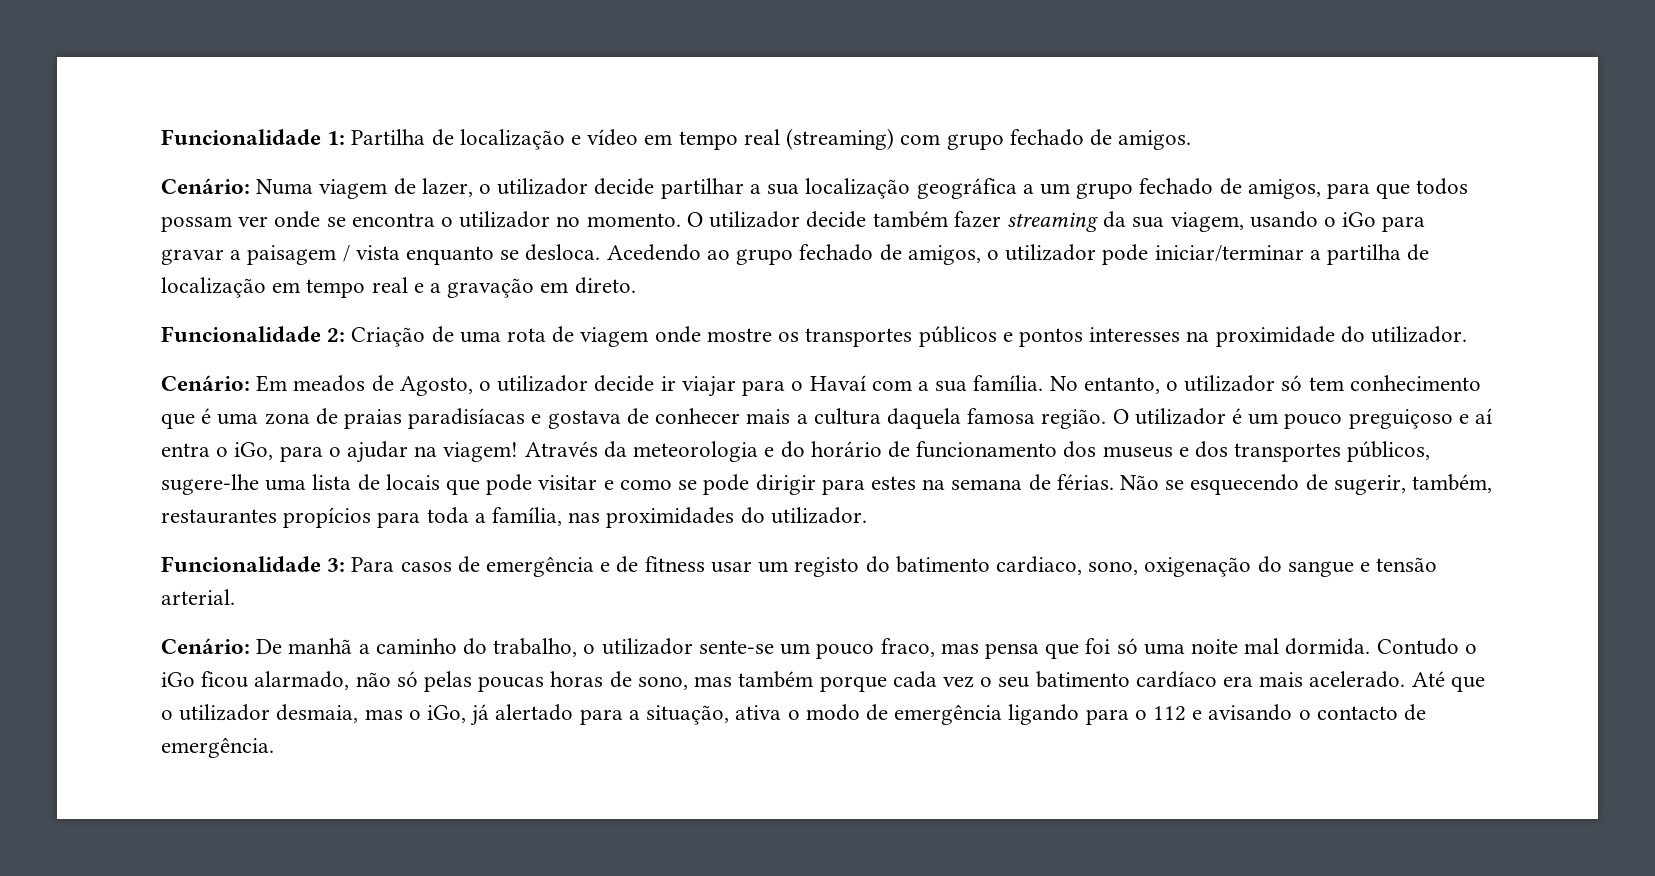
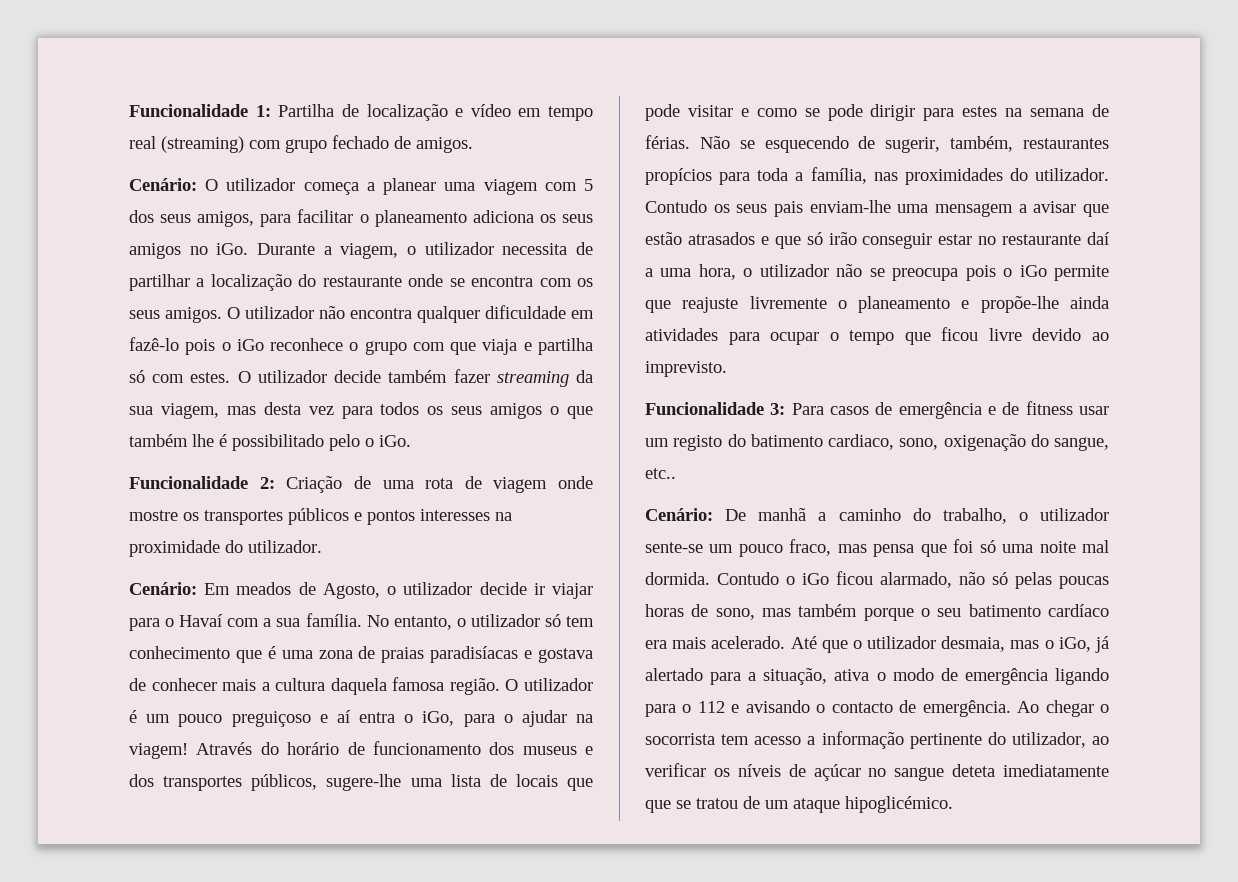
[256,178,1469,199] [161,211,681,232] Numa viagem de lazer, o utilizador decide partilhar a sua localização geográfica a um grupo fechado de amigos, para que todos possam ver onde se encontra o utilizador no momento. -> [205,178,593,195] [129,209,593,227] [129,242,593,259] [129,274,594,291] [129,305,594,323] [129,337,593,355] [129,370,231,383] O utilizador começa a planear uma viagem com 5 dos seus amigos, para facilitar o planeamento adiciona os seus amigos no iGo. Durante a viagem, o utilizador necessita de partilhar a localização do restaurante onde se encontra com os seus amigos. O utilizador não encontra qualquer dificuldade em fazê-lo pois o iGo reconhece o grupo com que viaja e partilha só com estes.
[1249,211,1426,232] [161,244,1430,265] [161,277,636,298] usando o iGo para gravar a paisagem / vista enquanto se desloca. Acedendo ao grupo fechado de amigos, o utilizador pode iniciar/terminar a partilha de localização em tempo real e a gravação em direto. -> [226,402,594,419] [129,434,411,451] mas desta vez para todos os seus amigos o que também lhe é possibilitado pelo o iGo.
[603,441,775,462] da meteorologia e -> (253, 748) none
(867, 515) none -> [645,200,1109,217] [645,232,1109,249] [645,264,1109,281] [645,296,1109,313] [645,327,1109,345] [645,361,727,377] Contudo os seus pais enviam-lhe uma mensagem a avisar que estão atrasados e que só irão conseguir estar no restaurante daí a uma hora, o utilizador não se preocupa pois o iGo permite que reajuste livremente o planeamento e propõe-lhe ainda atividades para ocupar o tempo que ficou livre devido ao imprevisto.
[1287,557,1438,577] [161,589,235,605] sangue e tensão arterial. -> [1054,437,1109,451] [645,468,676,479] sangue, etc..
[892,671,974,688] cada vez -> (914, 614) none
(274, 747) none -> [1017,700,1109,717] [645,731,1109,749] [645,763,1109,781] [645,796,953,813] Ao chegar o socorrista tem acesso a informação pertinente do utilizador, ao verificar os níveis de açúcar no sangue deteta imediatamente que se tratou de um ataque hipoglicémico.

